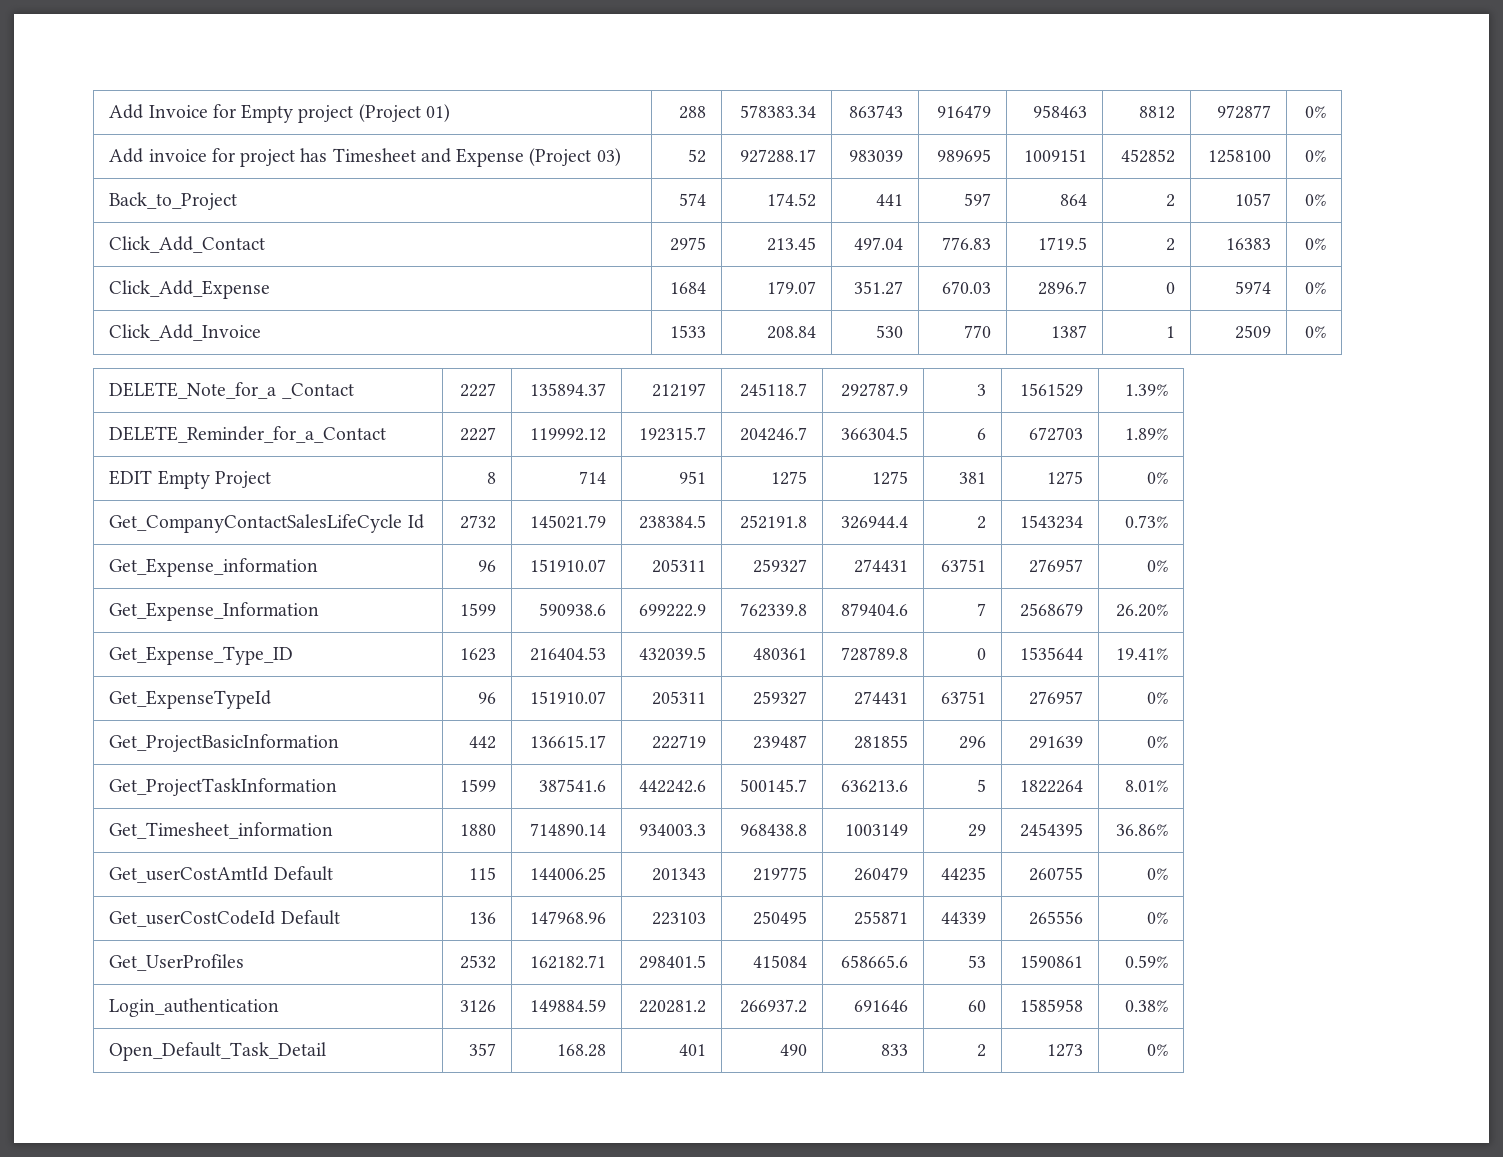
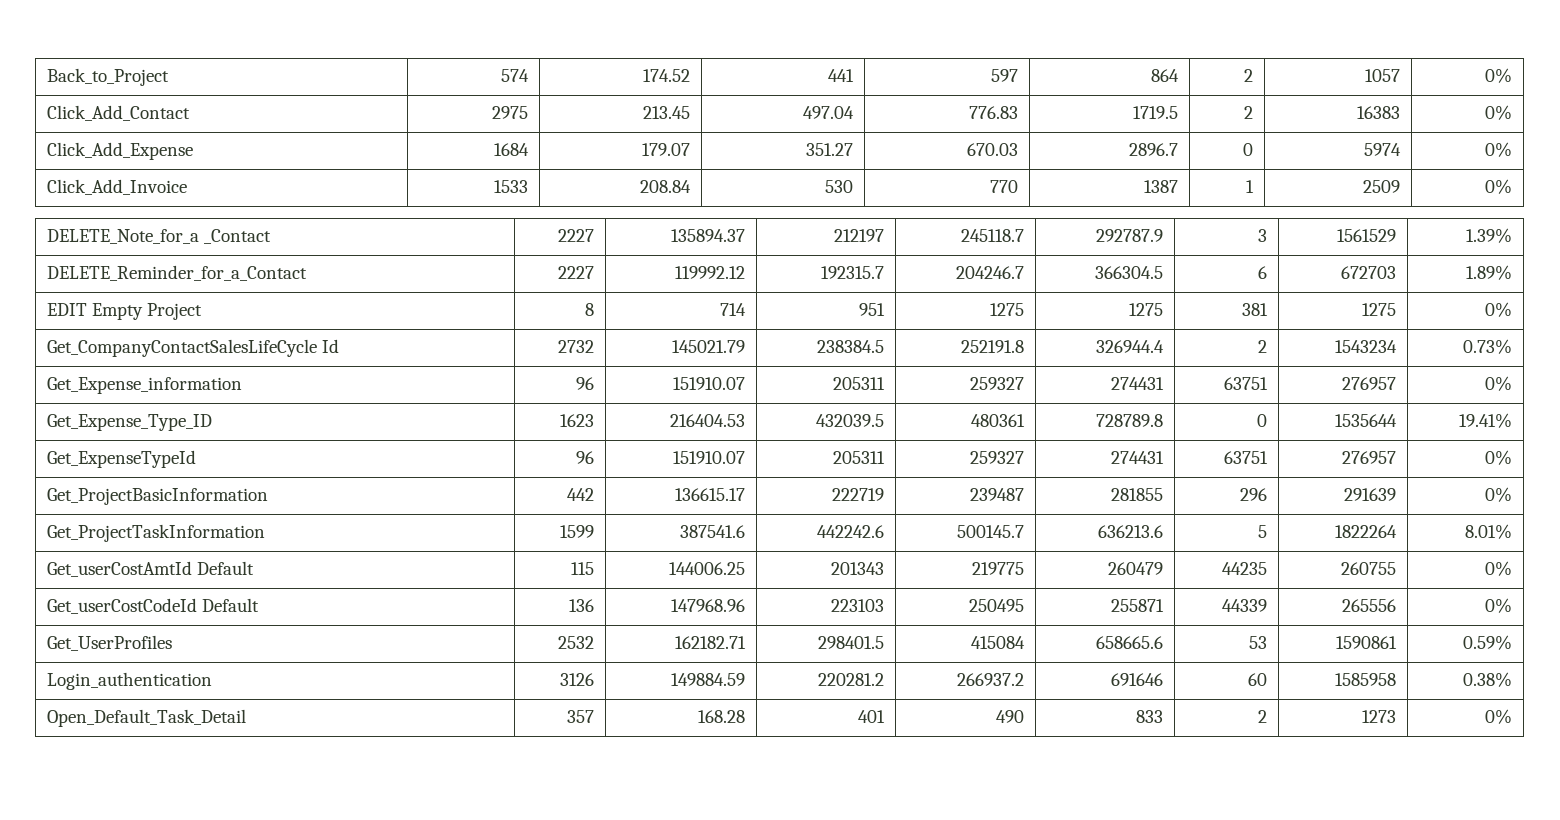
[109,104,450,123] [678,106,706,119] [739,105,816,118] [848,105,903,118] [936,105,991,118] [1032,105,1087,118] [1138,106,1175,119] [1216,105,1271,119] [1304,106,1326,118] [109,148,621,167] [687,149,706,163] [739,149,816,163] [848,150,903,162] [936,149,991,162] [1023,149,1087,162] [1120,149,1175,163] [1207,149,1271,163] [1304,150,1326,162] Add Invoice for Empty project (Project 01) | 288 | 578383.34 | 863743 | 916479 | 958463 | 8812 | 972877 | 0% // Add invoice for project has Timesheet and Expense (Project 03) | 52 | 927288.17 | 983039 | 989695 | 1009151 | 452852 | 1258100 | 0% // -> (46, 77) none
[109,602,320,621] [459,603,496,616] [538,603,606,616] [638,604,706,617] [739,603,807,617] [840,603,908,616] [976,603,986,616] [1019,603,1083,617] [1115,604,1168,617] // Get_Expense_Information | 1599 | 590938.6 | 699222.9 | 762339.8 | 879404.6 | 7 | 2568679 | 26.20% -> (1513, 383) none
[109,822,334,839] [459,824,496,836] [529,823,606,836] [638,824,706,836] [739,824,807,836] [844,824,908,836] [967,824,986,837] [1019,823,1083,837] [1115,824,1168,836] // Get_Timesheet_information | 1880 | 714890.14 | 934003.3 | 968438.8 | 1003149 | 29 | 2454395 | 36.86% -> (1513, 531) none

